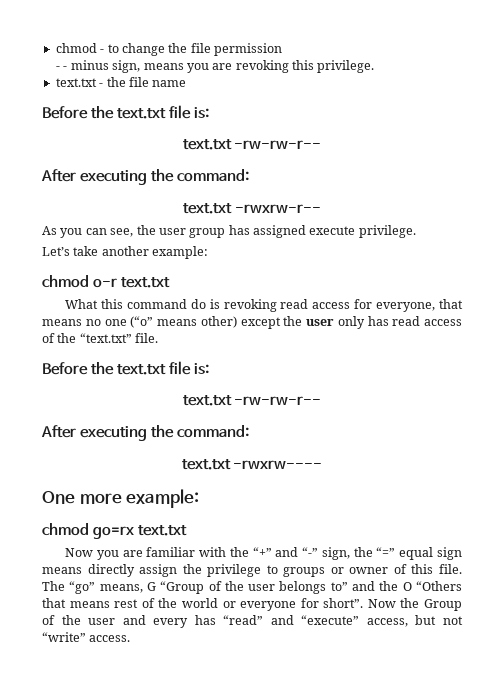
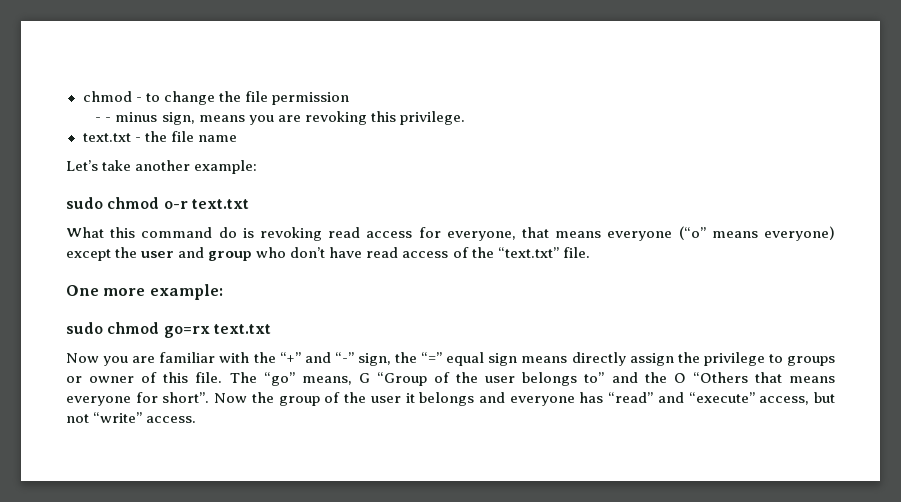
[42,105,209,119] [182,139,322,150] [41,169,249,185] [183,203,321,214] [42,225,416,238] // Before the text.txt file is: // text.txt -rw-rw-r-- // After executing the command: // text.txt -rwxrw-r-- // As you can see, the user group has assigned execute privilege. -> (237, 138) none
(209, 252) none -> [66,197,103,209] sudo
[85,319,127,326] no one -> [607,231,673,241] everyone
[200,316,237,328] other) -> [764,226,836,241] everyone)
[337,316,389,329] only has -> [178,247,363,261] and group who don’t have
[42,361,209,375] [182,395,322,406] [41,425,249,441] [181,459,323,470] // Before the text.txt file is: // text.txt -rw-rw-r-- // After executing the command: // text.txt -rwxrw---- -> (590, 252) none
(200, 498) none -> [66,322,103,334] sudo
[114,598,236,608] rest of the world or -> (836, 379) none
[423,599,462,611] [42,615,189,628] Group of the user and every -> [278,392,575,406] group of the user it belongs and everyone

